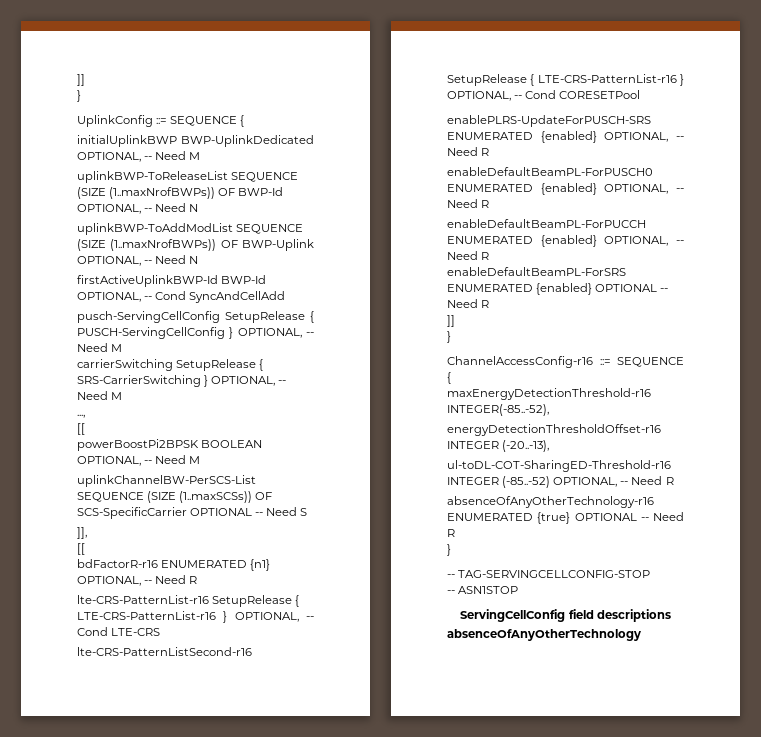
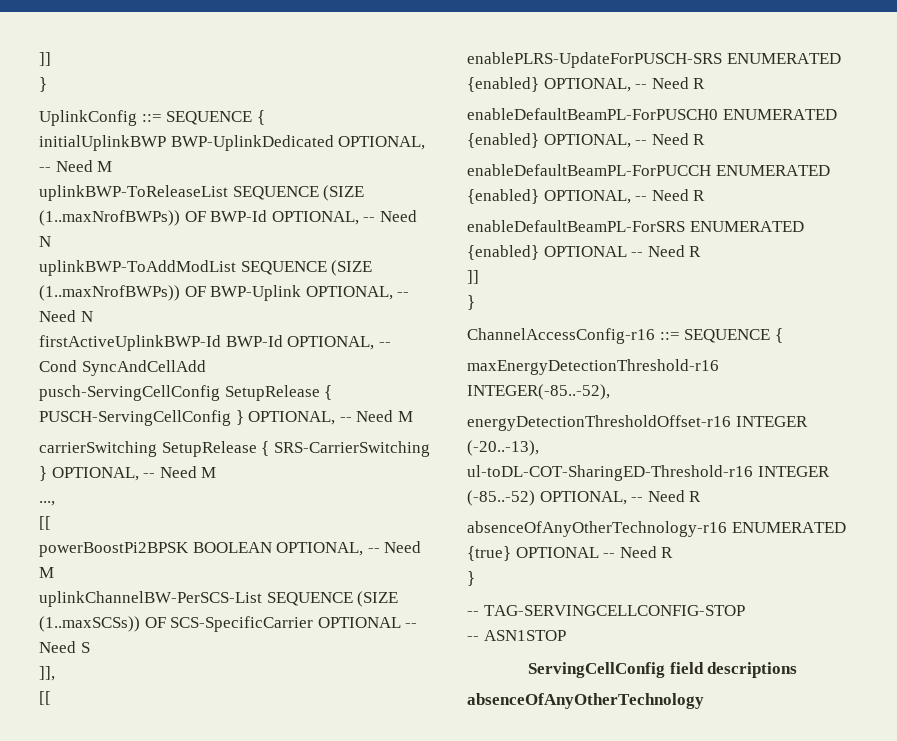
[77,559,271,571] [77,575,198,586] [77,595,300,607] [77,611,314,623] [77,627,161,636] [77,647,252,656] [447,74,684,86] [447,90,641,101] // bdFactorR-r16 ENUMERATED {n1} OPTIONAL, -- Need R // lte-CRS-PatternList-r16 SetupRelease { LTE-CRS-PatternList-r16 } OPTIONAL, -- Cond LTE-CRS // lte-CRS-PatternListSecond-r16 SetupRelease { LTE-CRS-PatternList-r16 } OPTIONAL, -- Cond CORESETPool -> (51, 698) none

